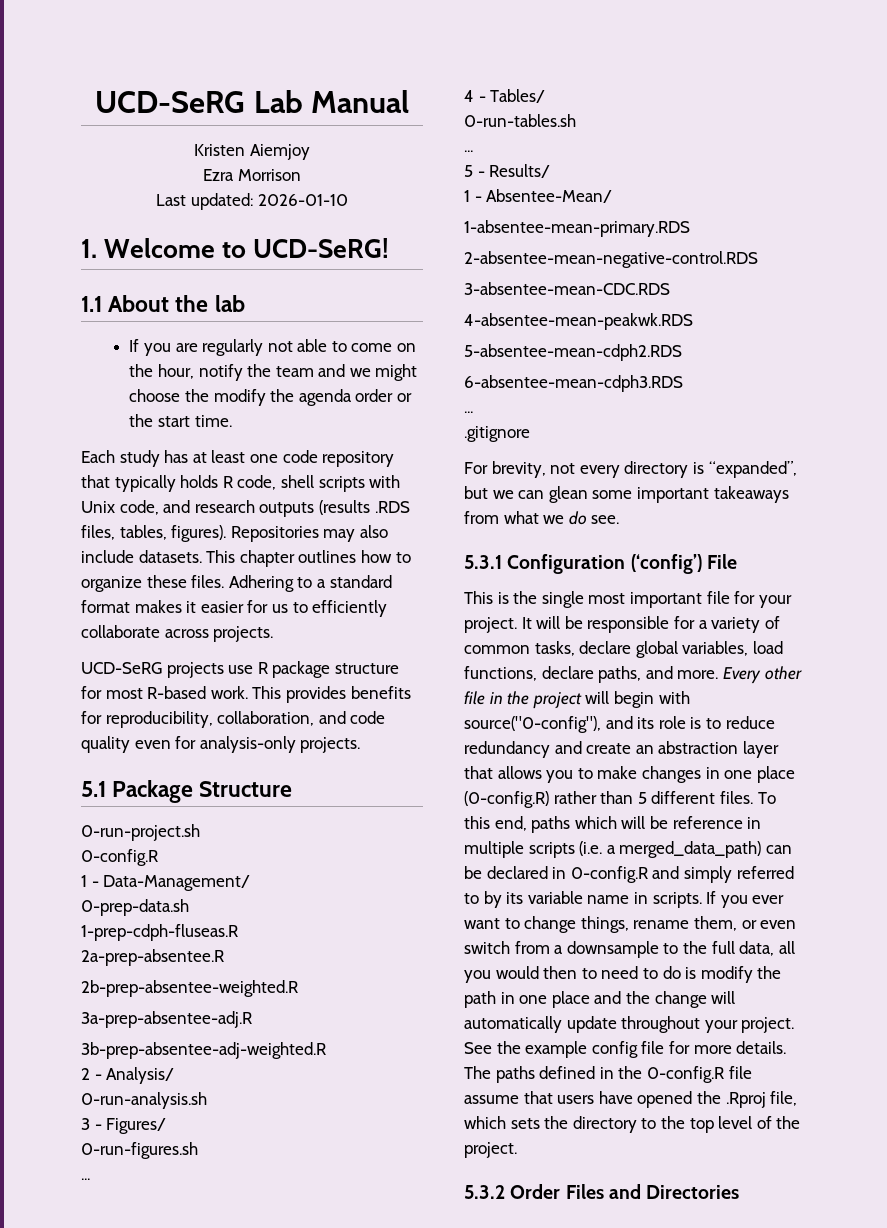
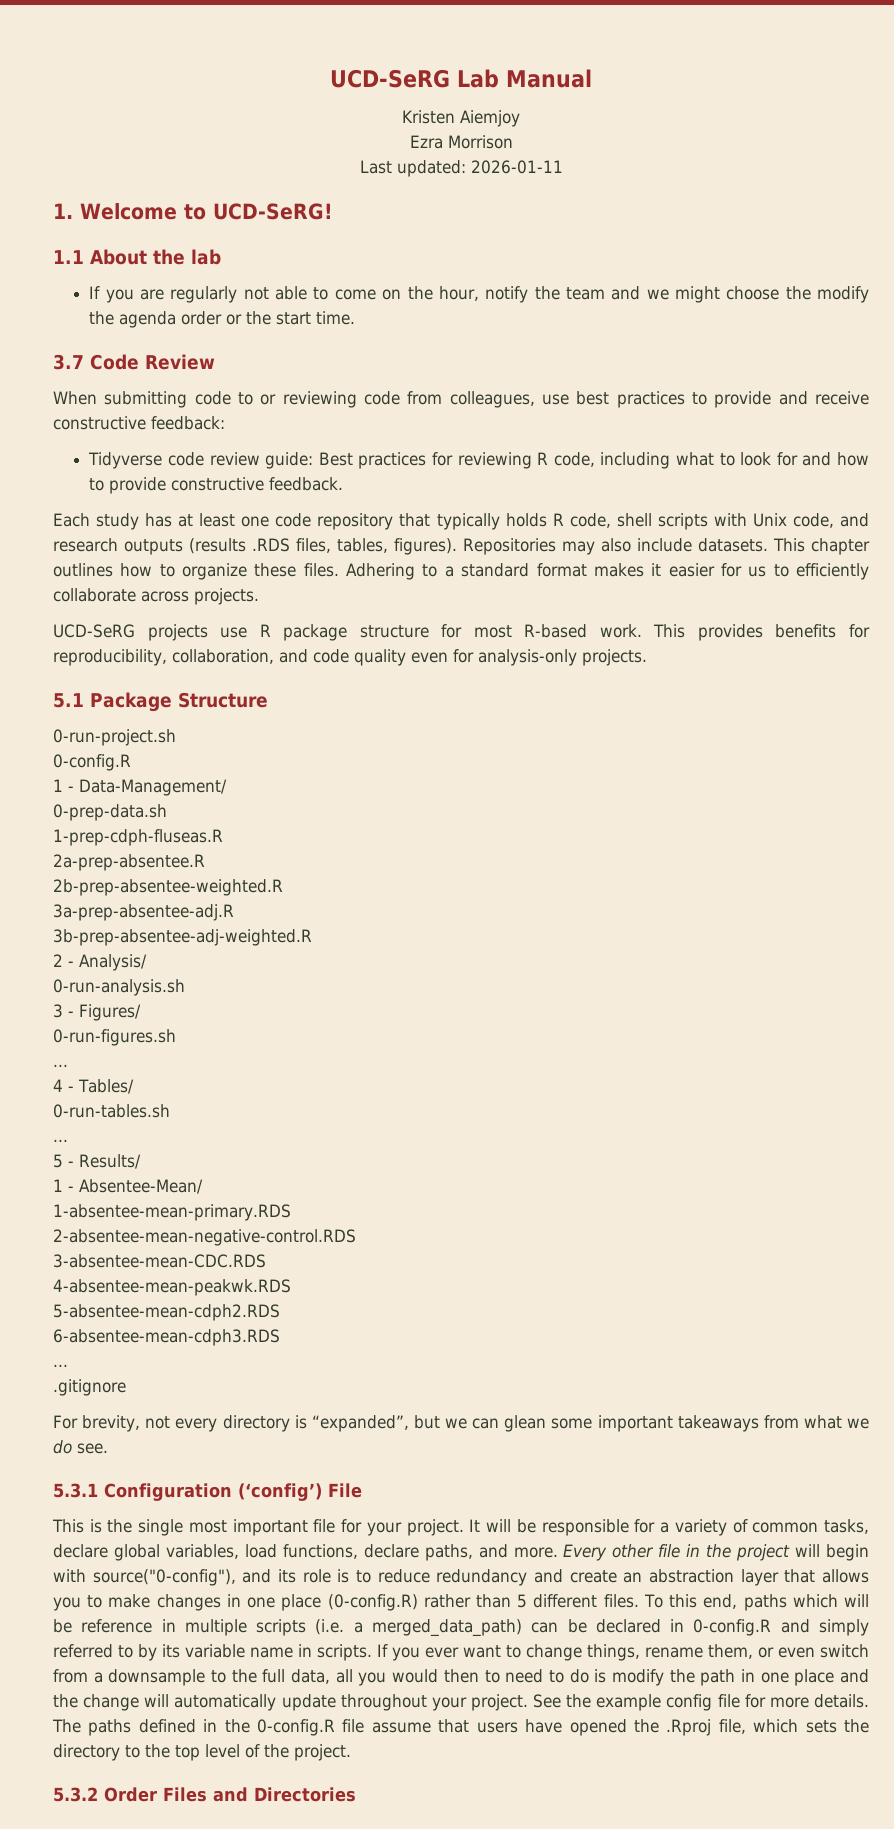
[257,194,348,206] 2026-01-10 -> [470,160,563,174] 2026-01-11
(232, 421) none -> [53,354,215,370] [53,391,870,408] [53,416,225,430] [88,452,870,469] [89,477,344,494] // 3.7 Code Review // When submitting code to or reviewing code from colleagues, use best practices to provide and receive constructive feedback: // Tidyverse code review guide: Best practices for reviewing R code, including what to look for and how to provide constructive feedback.

